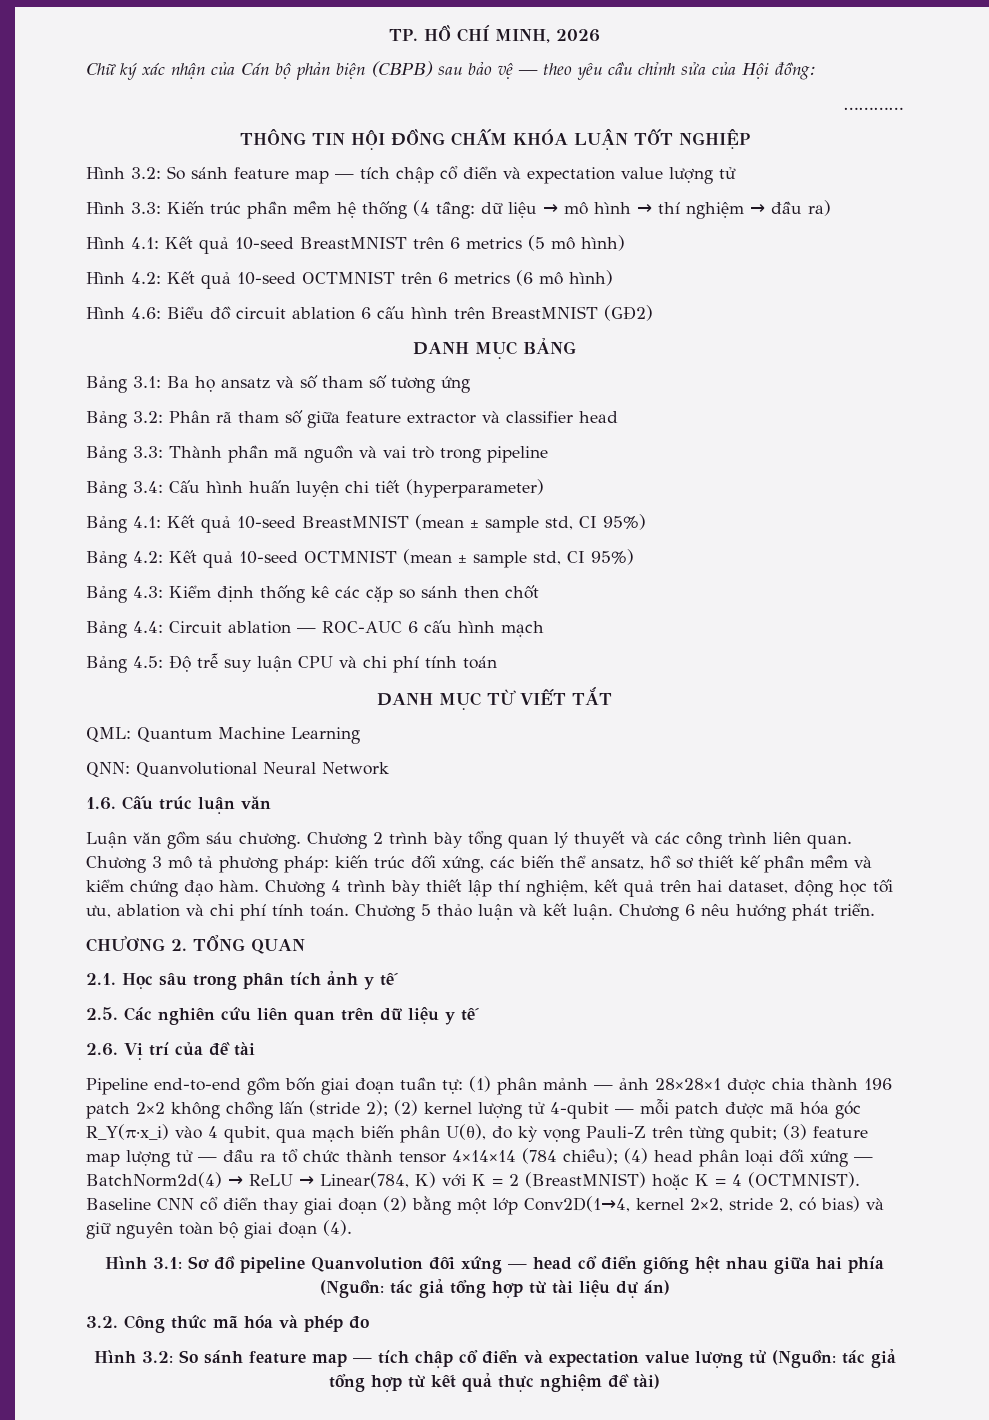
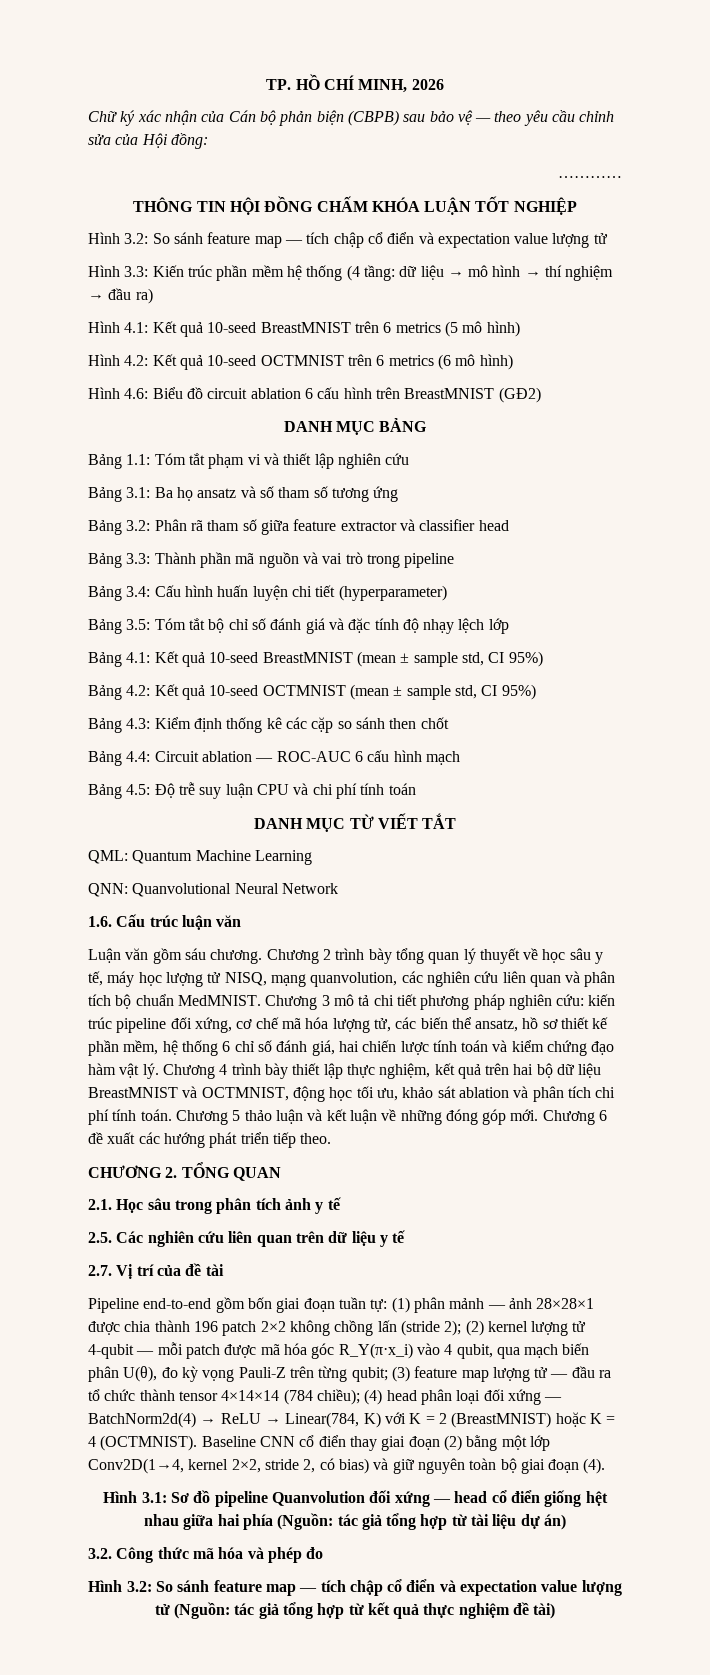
(576, 346) none -> [88,453,410,469] // Bảng 1.1: Tóm tắt phạm vi và thiết lập nghiên cứu
(544, 488) none -> [88,618,509,634] // Bảng 3.5: Tóm tắt bộ chỉ số đánh giá và đặc tính độ nhạy lệch lớp
[631,832,852,849] [86,856,329,873] và các công trình liên quan. Chương 3 mô tả phương pháp: -> [523,948,604,964] [88,971,616,987] [88,994,585,1010] về học sâu y tế, máy học lượng tử NISQ, mạng quanvolution, các nghiên cứu liên quan và phân tích bộ chuẩn MedMNIST. Chương 3 mô tả chi tiết phương pháp nghiên cứu:
(405, 862) none -> [116,1018,167,1033] pipeline
(484, 864) none -> [236,1017,391,1033] cơ chế mã hóa lượng tử,
[810,855,848,868] mềm -> [123,1040,489,1056] mềm, hệ thống 6 chỉ số đánh giá, hai chiến lược tính toán
[219,880,259,892] hàm. -> [88,1063,159,1079] hàm vật lý.
[498,880,520,892] thí -> [346,1064,375,1078] thực
[728,879,893,897] [86,904,204,918] dataset, động học tối ưu, ablation và -> [536,1063,602,1078] [88,1086,591,1102] bộ dữ liệu BreastMNIST và OCTMNIST, động học tối ưu, khảo sát ablation và phân tích
[573,903,875,921] luận. Chương 6 nêu hướng phát triển. -> [349,1109,608,1125] [88,1132,332,1148] luận về những đóng góp mới. Chương 6 đề xuất các hướng phát triển tiếp theo.
[86,1043,118,1056] 2.6. -> [88,1265,112,1276] 2.7.

